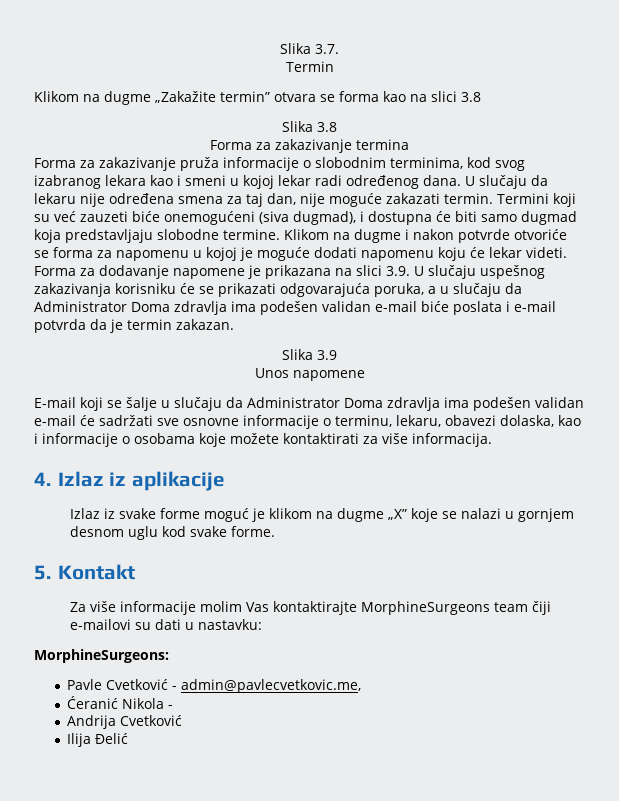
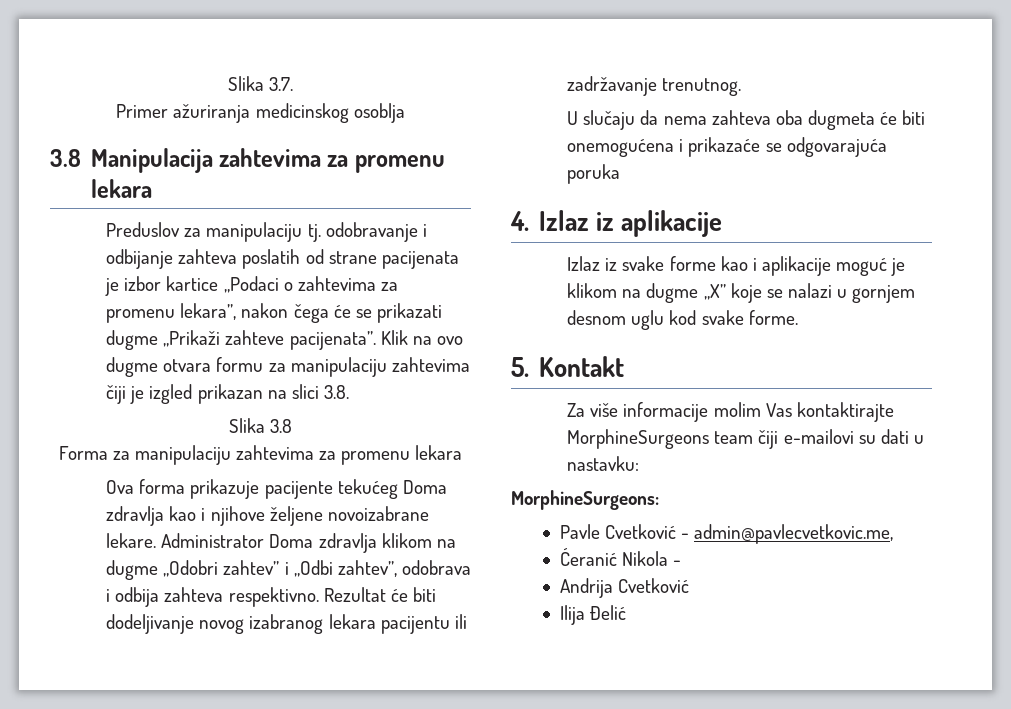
[285,61,334,72] [34,91,481,105] Termin // Klikom na dugme „Zakažite termin” otvara se forma kao na slici 3.8 -> [116,103,405,123] [50,148,445,173] [90,179,152,198] [106,222,427,242] [106,249,459,269] [105,276,398,296] [106,303,442,323] [106,330,463,350] [106,357,470,377] [106,384,349,404] Primer ažuriranja medicinskog osoblja // 3.8 Manipulacija zahtevima za promenu lekara // Preduslov za manipulaciju tj. odobravanje i odbijanje zahteva poslatih od strane pacijenata je izbor kartice „Podaci o zahtevima za promenu lekara”, nakon čega će se prikazati dugme „Prikaži zahteve pacijenata”. Klik na ovo dugme otvara formu za manipulaciju zahtevima čiji je izgled prikazan na slici 3.8.
[275,139,409,153] [34,157,525,171] [34,175,548,189] [34,193,576,207] [34,211,577,225] [34,229,567,243] [34,247,567,261] [34,265,545,279] [34,283,522,297] [34,301,556,315] [34,319,234,333] [282,349,337,360] [254,368,365,381] [34,397,584,411] [34,415,581,429] [34,433,492,447] zakazivanje termina // Forma za zakazivanje pruža informacije o slobodnim terminima, kod svog izabranog lekara kao i smeni u kojoj lekar radi određenog dana. U slučaju da lekaru nije određena smena za taj dan, nije moguće zakazati termin. Termini koji su već zauzeti biće onemogućeni (siva dugmad), i dostupna će biti samo dugmad koja predstavljaju slobodne termine. Klikom na dugme i nakon potvrde otvoriće se forma za napomenu u kojoj je moguće dodati napomenu koju će lekar videti. Forma za dodavanje napomene je prikazana na slici 3.9. U slučaju uspešnog zakazivanja korisniku će se prikazati odgovarajuća poruka, a u slučaju da Administrator Doma zdravlja ima podešen validan e-mail biće poslata i e-mail potvrda da je termin zakazan. // Slika 3.9 // Unos napomene // E-mail koji se šalje u slučaju da Administrator Doma zdravlja ima podešen validan e-mail će sadržati sve osnovne informacije o terminu, lekaru, obavezi dolaska, kao i informacije o osobama koje možete kontaktirati za više informacija. -> [134,445,463,465] [106,479,447,499] [106,506,429,526] [106,533,456,553] [106,560,471,580] [106,587,436,607] [106,614,467,634] [567,76,742,96] [567,110,926,130] [567,137,887,157] [567,164,621,184] manipulaciju zahtevima za promenu lekara // Ova forma prikazuje pacijente tekućeg Doma zdravlja kao i njihove željene novoizabrane lekare. Administrator Doma zdravlja klikom na dugme „Odobri zahtev” i „Odbi zahtev”, odobrava i odbija zahteva respektivno. Rezultat će biti dodeljivanje novog izabranog lekara pacijentu ili zadržavanje trenutnog. // U slučaju da nema zahteva oba dugmeta će biti onemogućena i prikazaće se odgovarajuća poruka
(200, 513) none -> [720,256,831,276] kao i aplikacije

